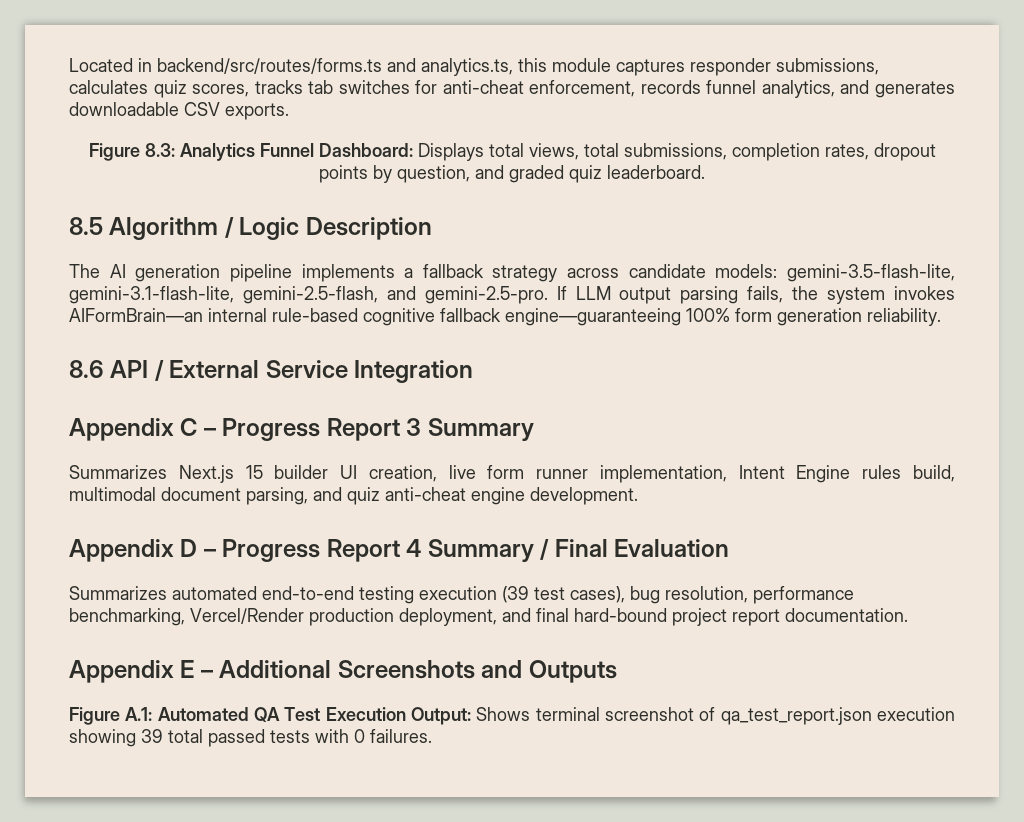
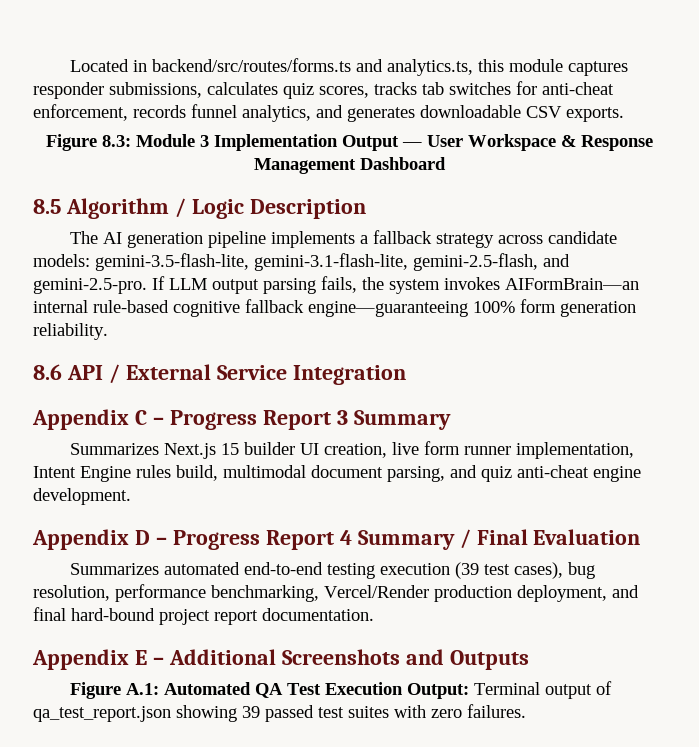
[179,143,936,161] [319,165,705,183] Analytics Funnel Dashboard: Displays total views, total submissions, completion rates, dropout points by question, and graded quiz leaderboard. -> [136,134,653,151] [254,157,446,174] Module 3 Implementation Output — User Workspace & Response Management Dashboard
[476,707,694,721] Shows terminal screenshot -> [474,682,593,699] Terminal output
[877,707,956,721] execution -> (171, 714) none
[168,729,365,747] total passed tests with 0 -> [265,705,462,722] passed test suites with zero

